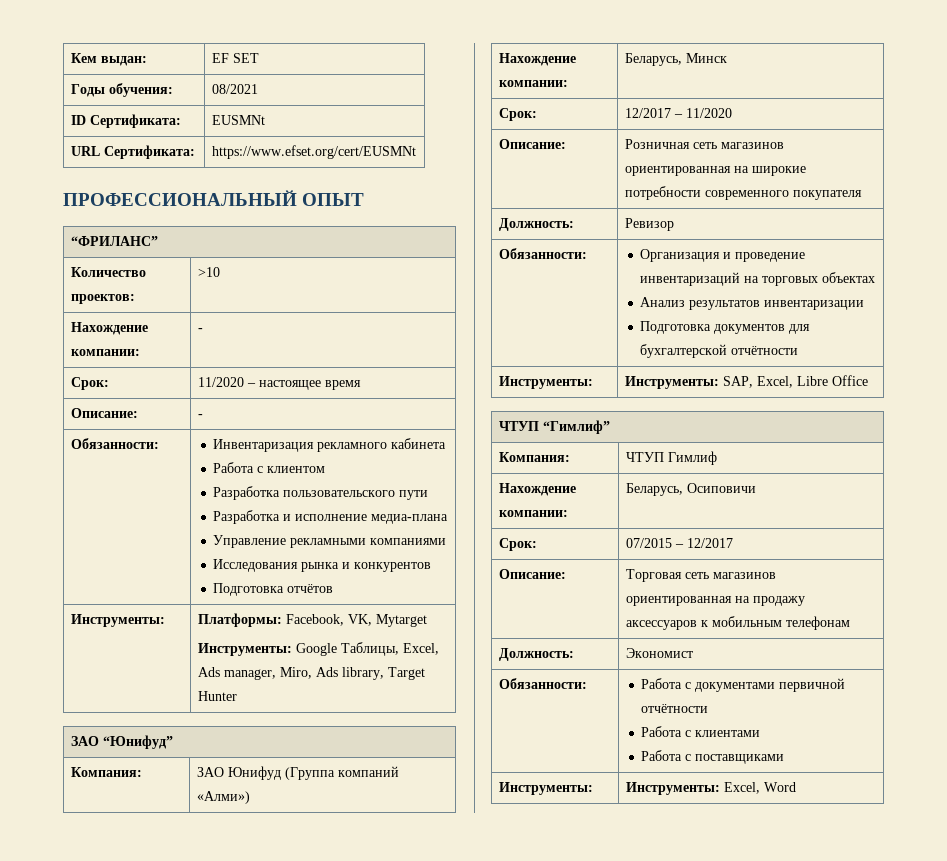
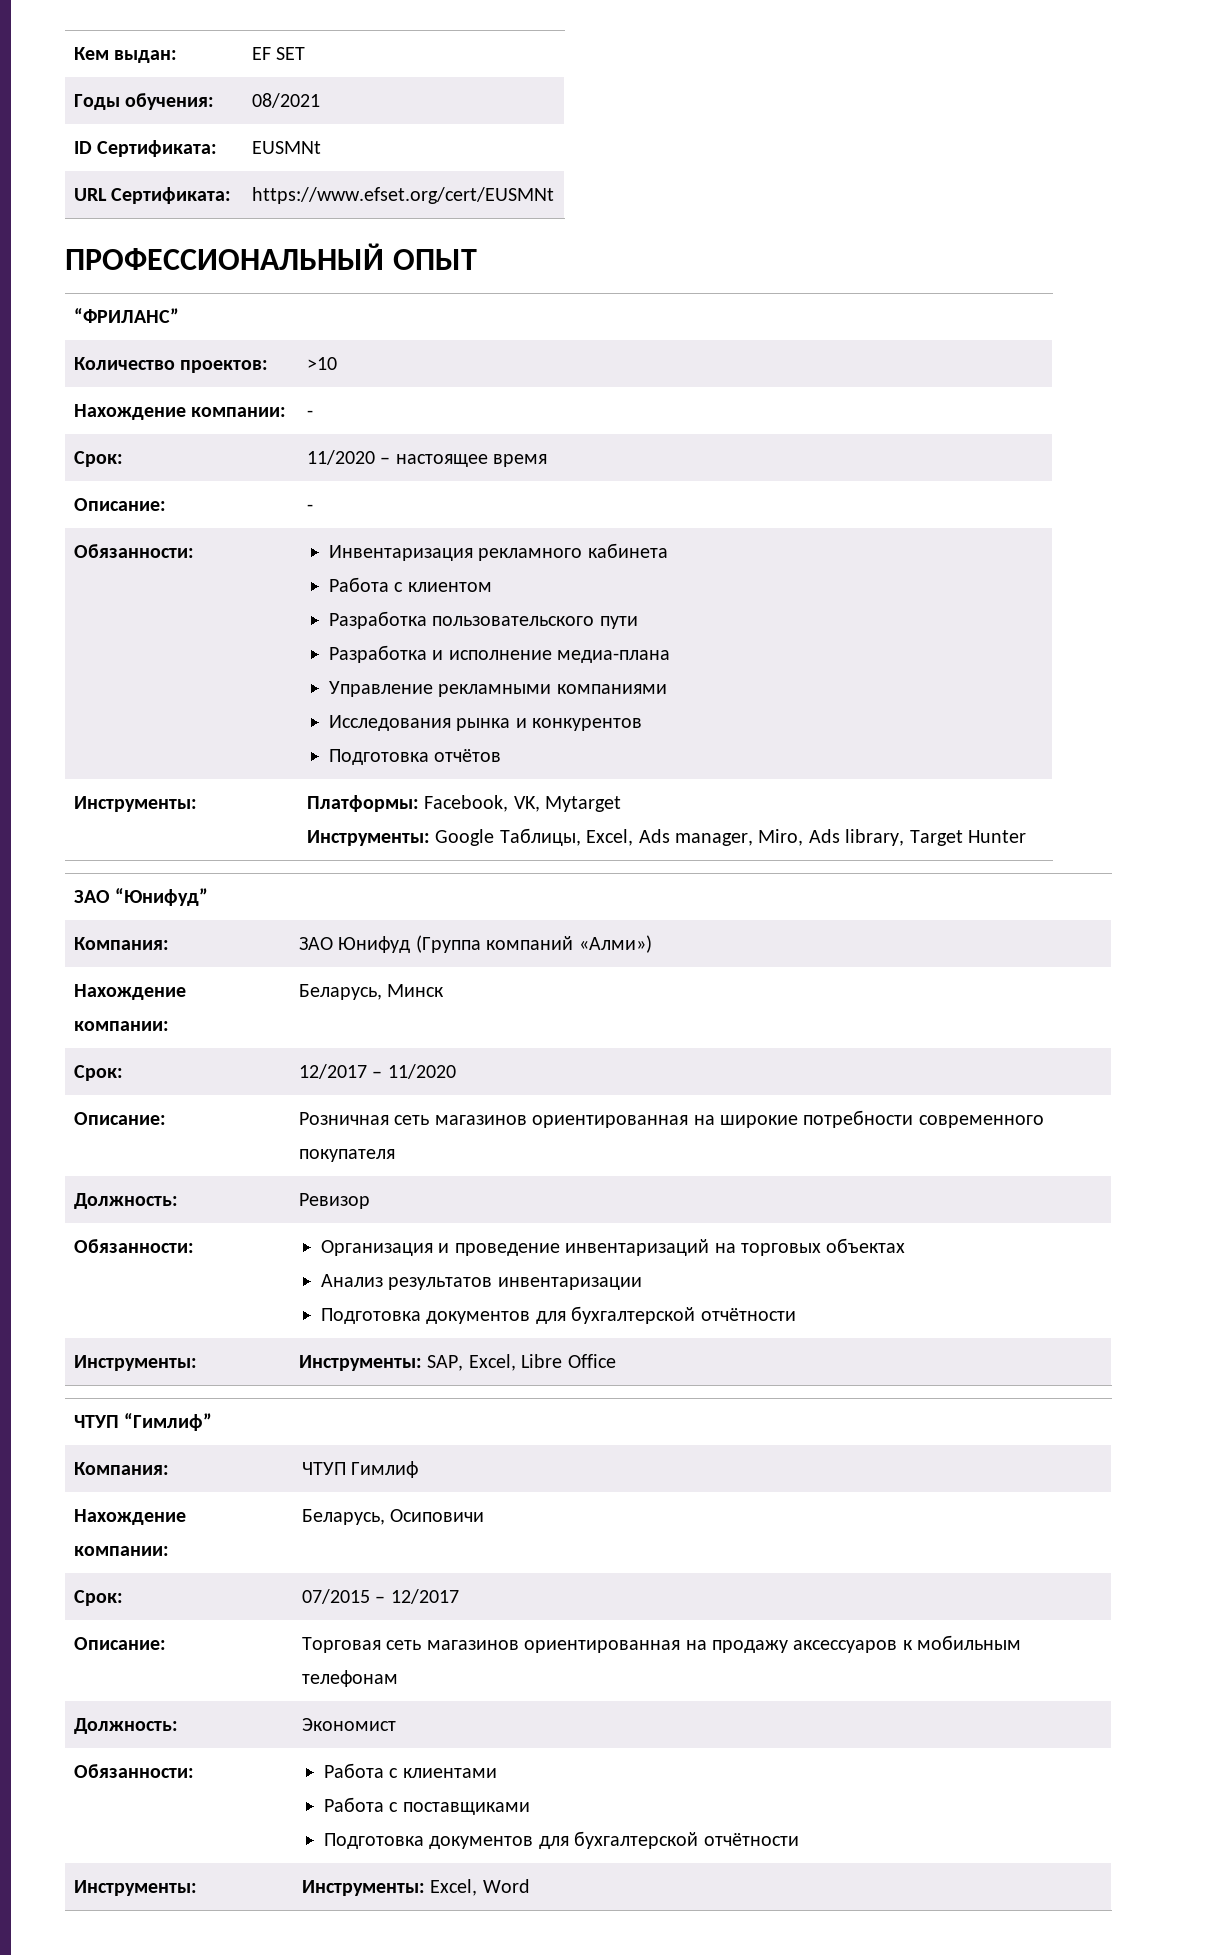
[695,678,846,692] [641,704,709,713] [641,726,692,737] документами первичной отчётности // Работа с -> (399, 1773) none
(785, 759) none -> [324,1831,799,1849] // Подготовка документов для бухгалтерской отчётности

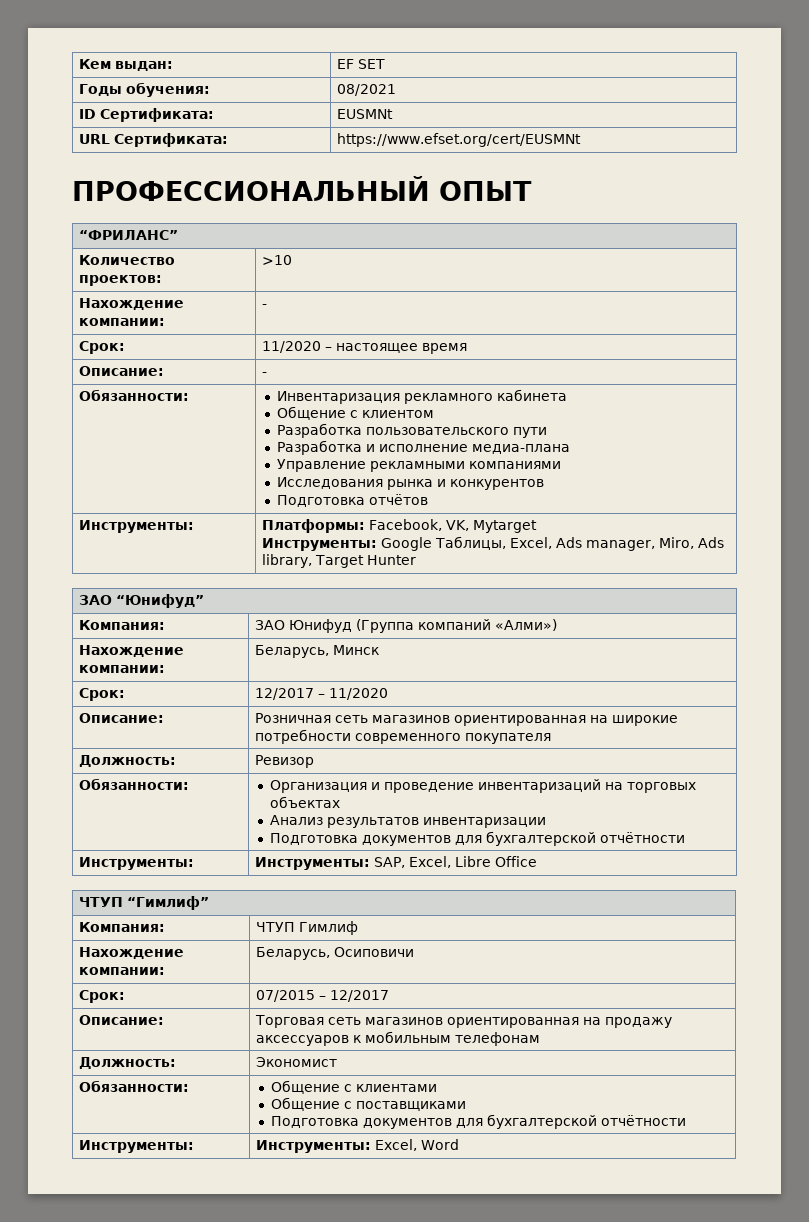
[329,577,390,592] Работа -> [277,406,347,420] Общение
[324,1763,385,1778] Работа -> [271,1080,341,1094] Общение
[324,1797,385,1812] Работа -> [271,1097,341,1111] Общение

